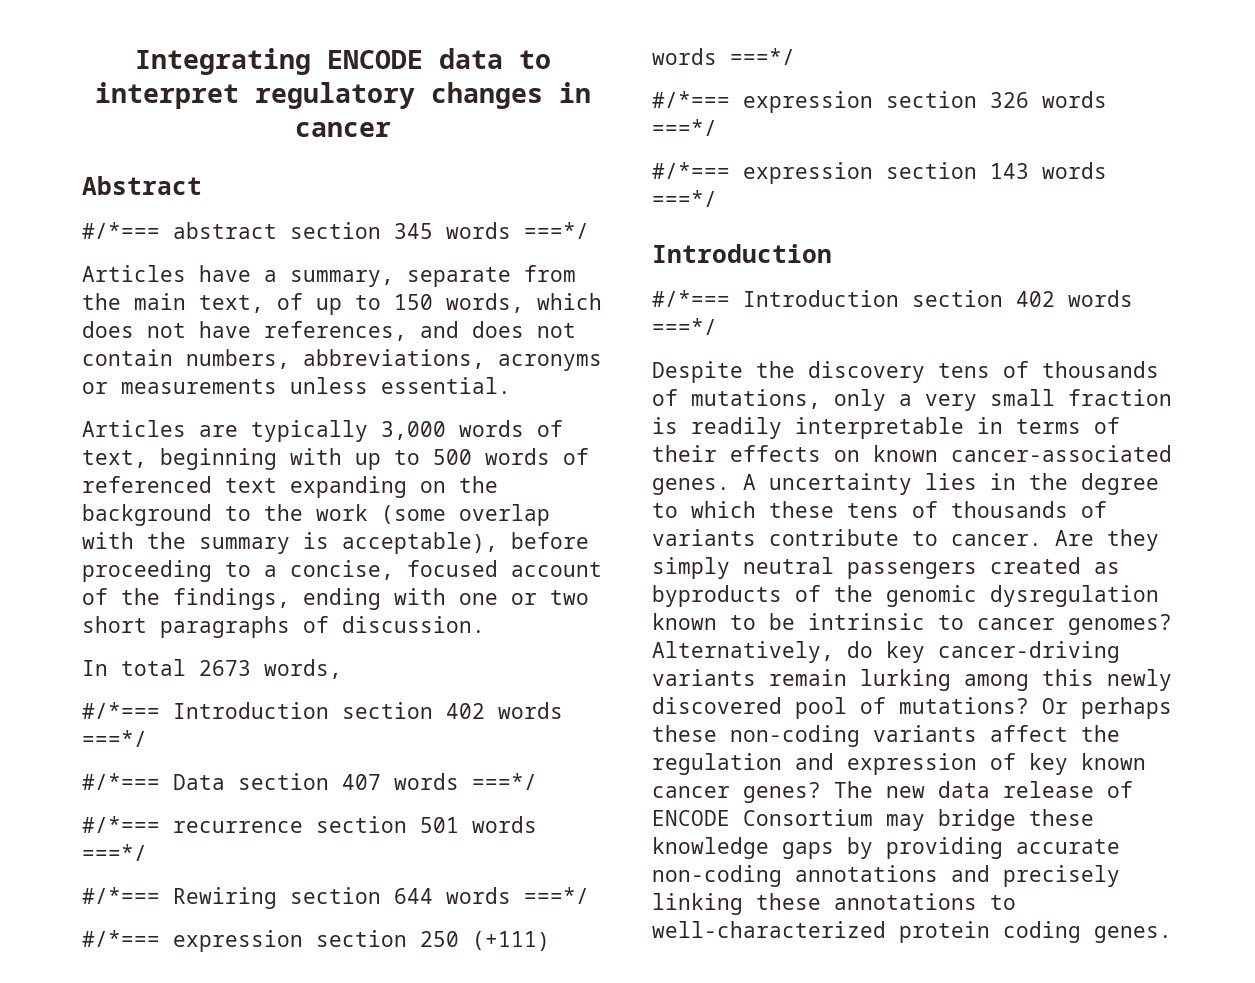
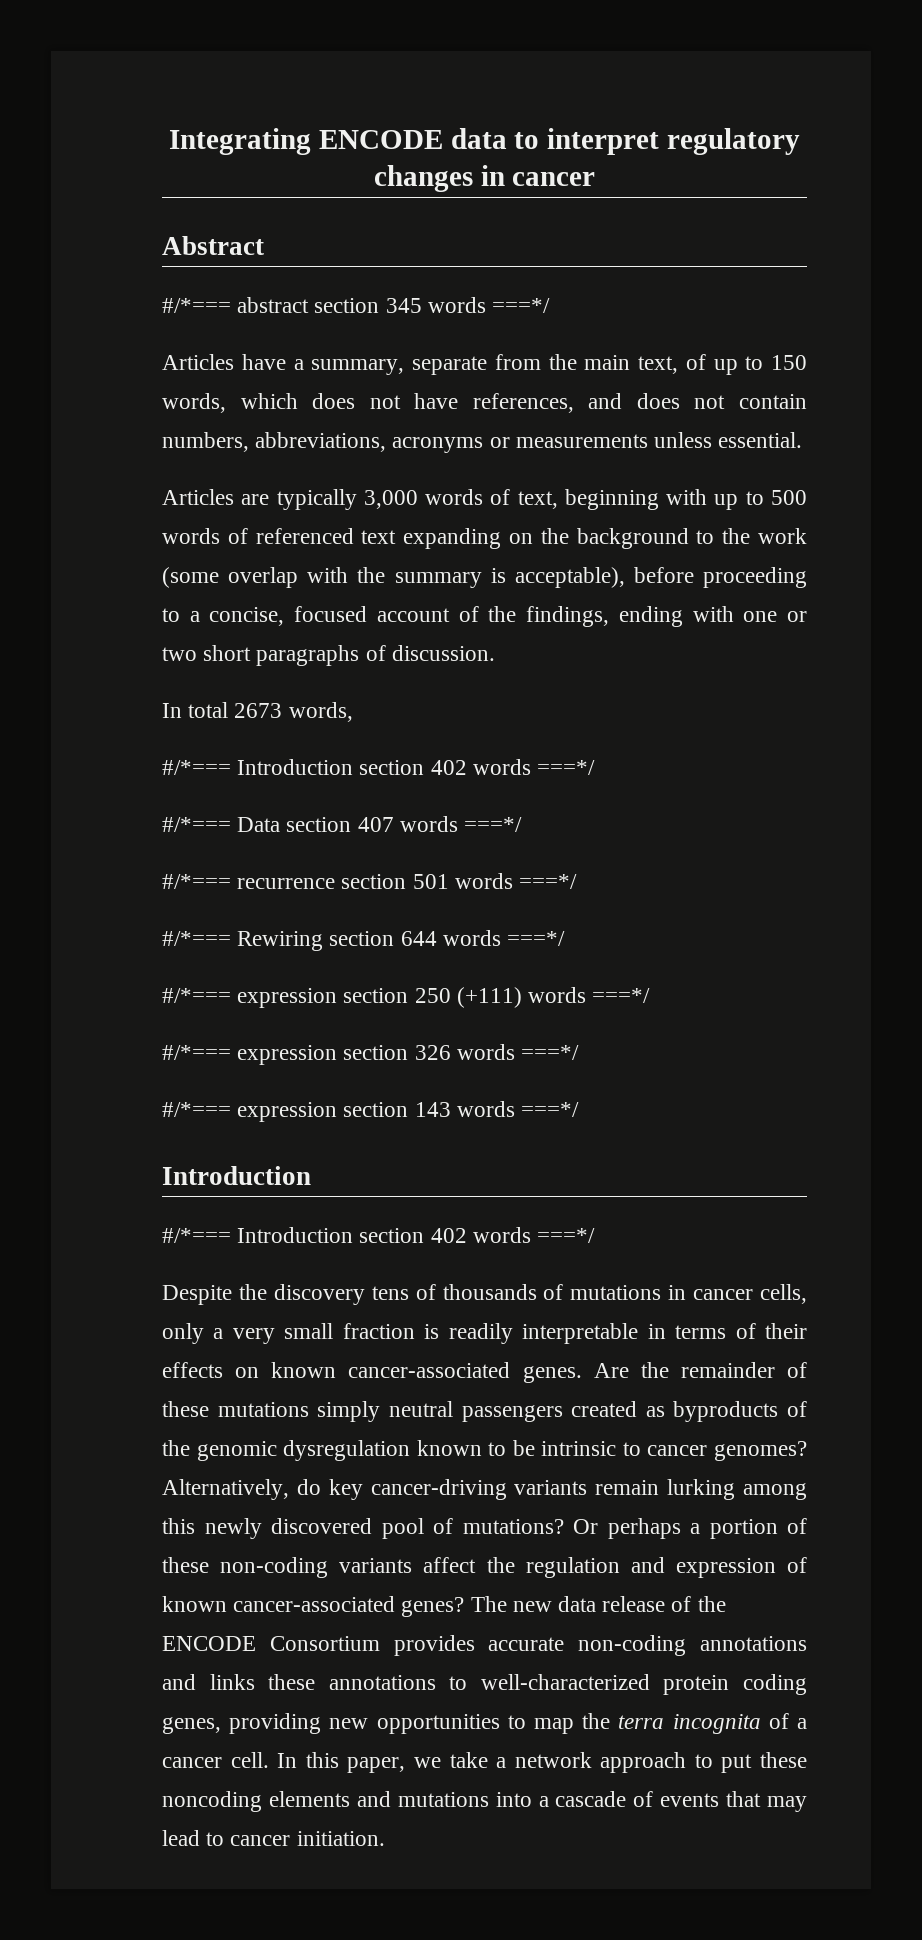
[691,389,821,409] mutations, -> [570,1284,807,1304] mutations in cancer cells,
[743,473,1159,495] [652,501,1107,518] [652,529,1159,551] A uncertainty lies in the degree to which these tens of thousands of variants contribute to cancer. Are they -> [593,1362,807,1378] [162,1401,309,1417] Are the remainder of these mutations
(1172, 708) none -> [690,1518,807,1539] a portion of
[1029,753,1146,775] [652,786,730,798] key known cancer -> [162,1596,396,1612] known cancer-associated
(1133, 789) none -> [697,1596,726,1612] the
[886,809,1094,831] [652,837,1003,859] may bridge these knowledge gaps by providing -> [393,1635,475,1656] provides
[1003,865,1120,887] [652,893,743,915] precisely linking -> [209,1674,255,1690] links
[1094,926,1172,943] genes. -> [162,1713,807,1734] [162,1752,808,1773] [162,1791,807,1812] [162,1830,385,1846] genes, providing new opportunities to map the terra incognita of a cancer cell. In this paper, we take a network approach to put these noncoding elements and mutations into a cascade of events that may lead to cancer initiation.

